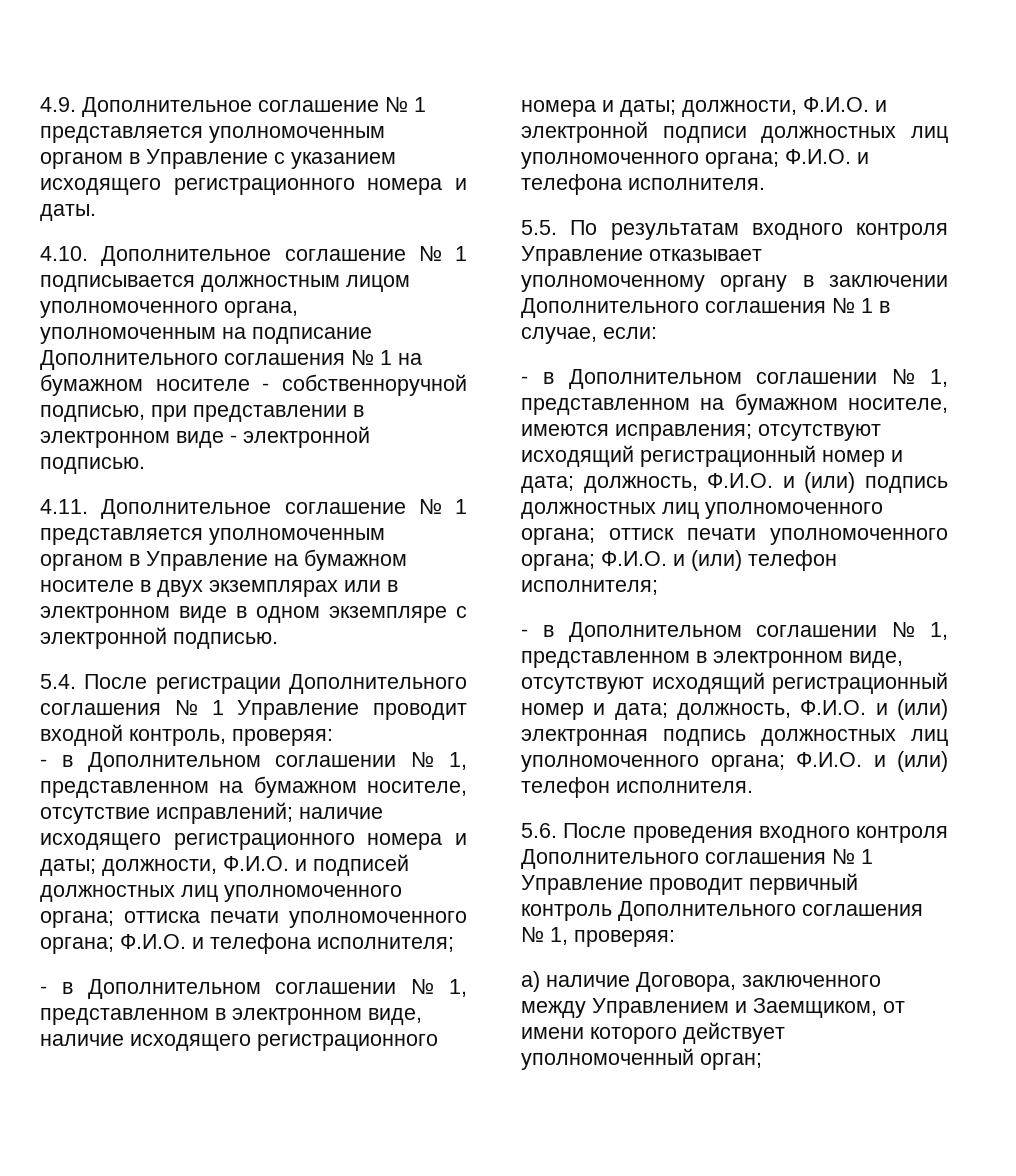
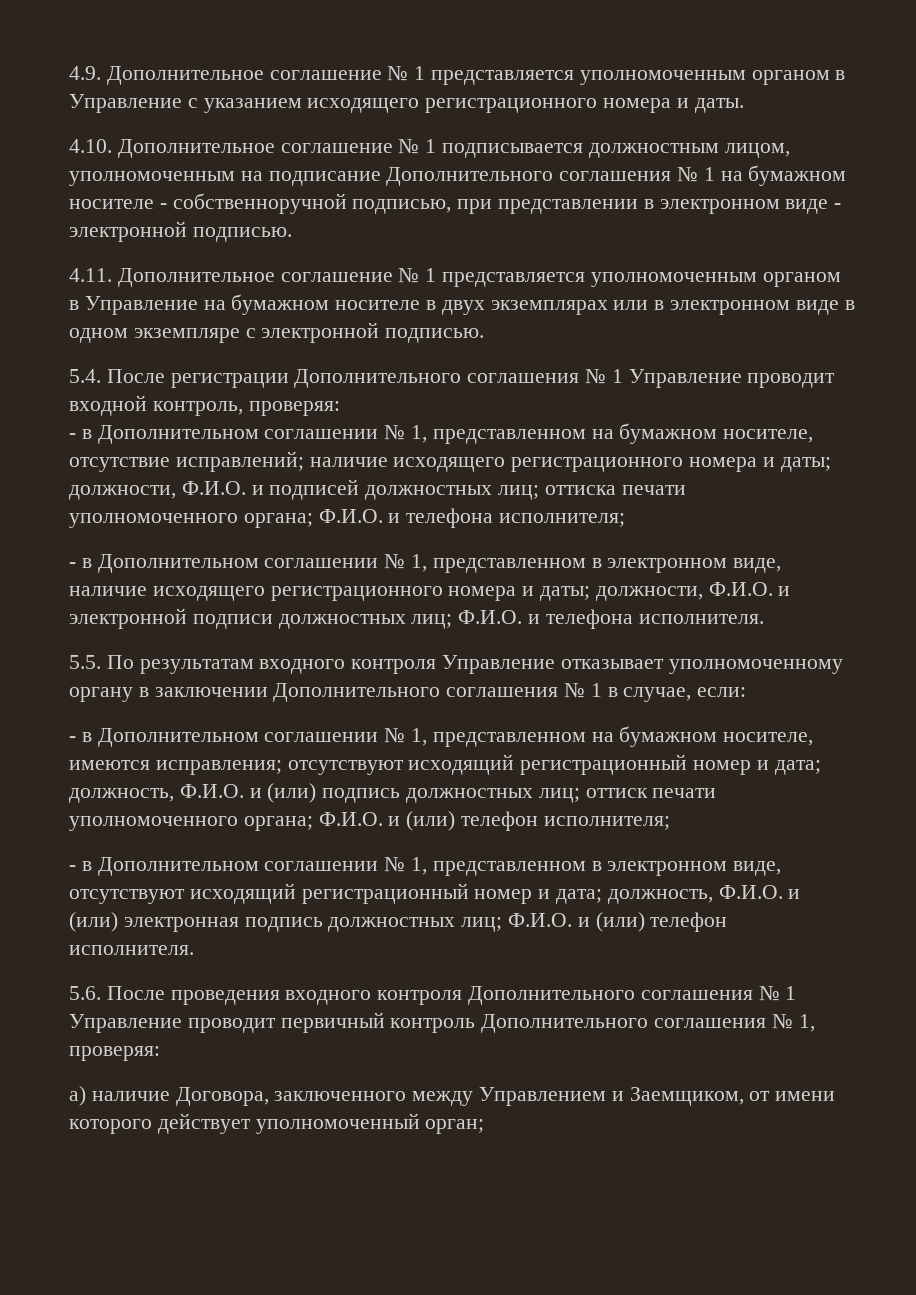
[346,275,410,292] [40,301,298,318] лицом уполномоченного органа, -> [724,143,790,158] лицом,
[181,885,402,902] [40,911,114,928] лиц уполномоченного органа; -> [498,485,540,500] лиц;
[911,126,948,143] [521,152,779,169] лиц уполномоченного органа; -> [411,614,453,629] лиц;
[662,502,883,519] [521,528,595,545] лиц уполномоченного органа; -> [538,788,580,803] лиц;
[911,729,948,746] [521,755,785,772] лиц уполномоченного органа; -> [461,917,503,932] лиц;

